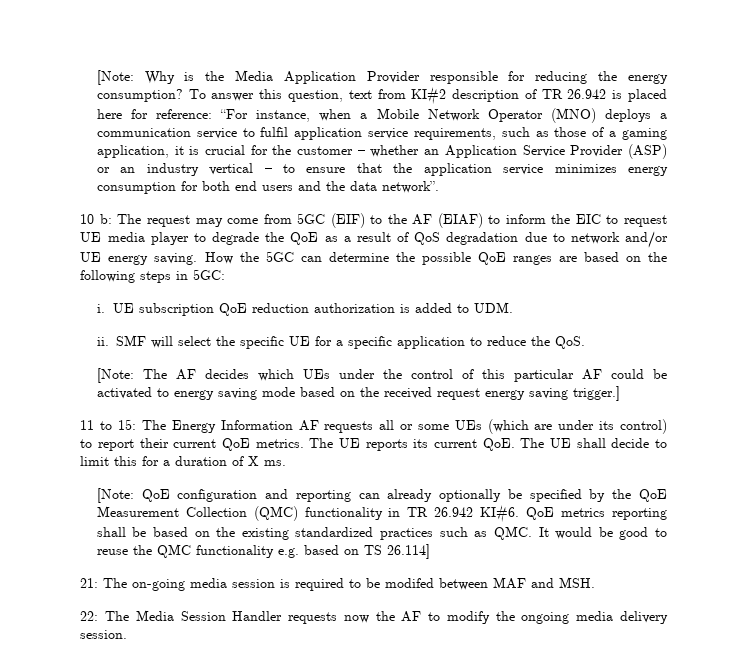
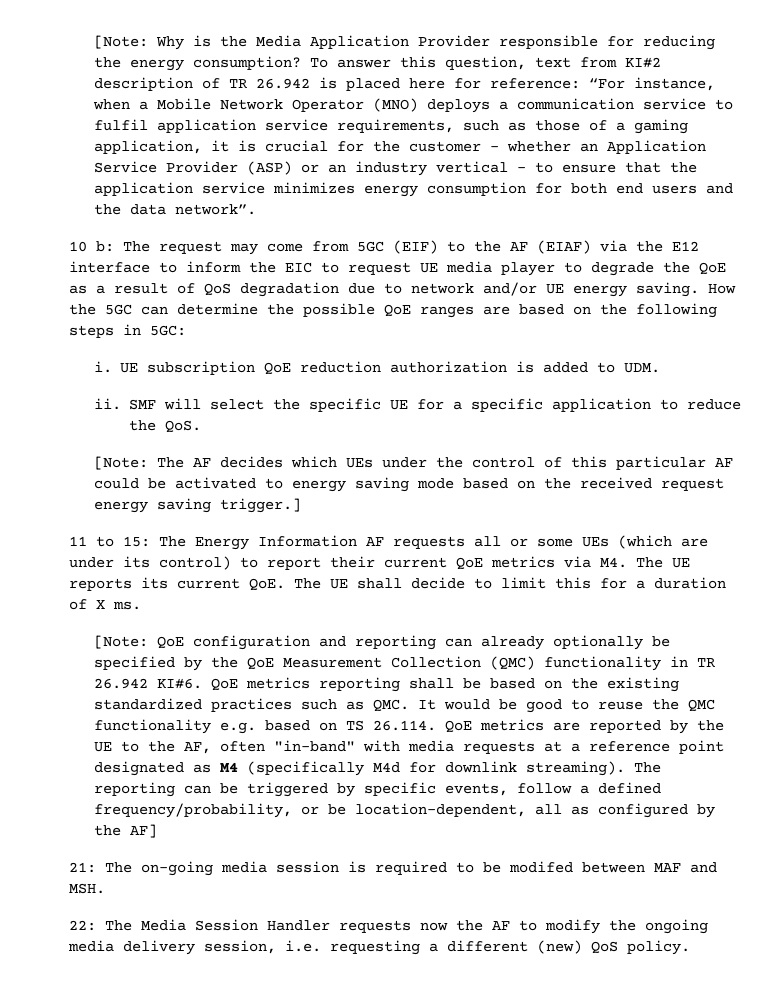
(483, 220) none -> [600,240,700,252] [69,261,151,273] via the E12 interface
[255,439,304,448] metrics. -> [491,556,628,568] metrics via M4.
[386,544,430,559] 26.114] -> [373,719,725,734] [94,740,725,754] [94,761,662,776] [94,782,662,797] [94,803,716,818] [94,824,158,838] 26.114. QoE metrics are reported by the UE to the AF, often "in-band" with media requests at a reference point designated as M4 (specifically M4d for downlink streaming). The reporting can be triggered by specific events, follow a defined frequency/probability, or be location-dependent, all as configured by the AF]
[80,630,128,639] session. -> [204,940,691,955] session, i.e. requesting a different (new) QoS policy.

